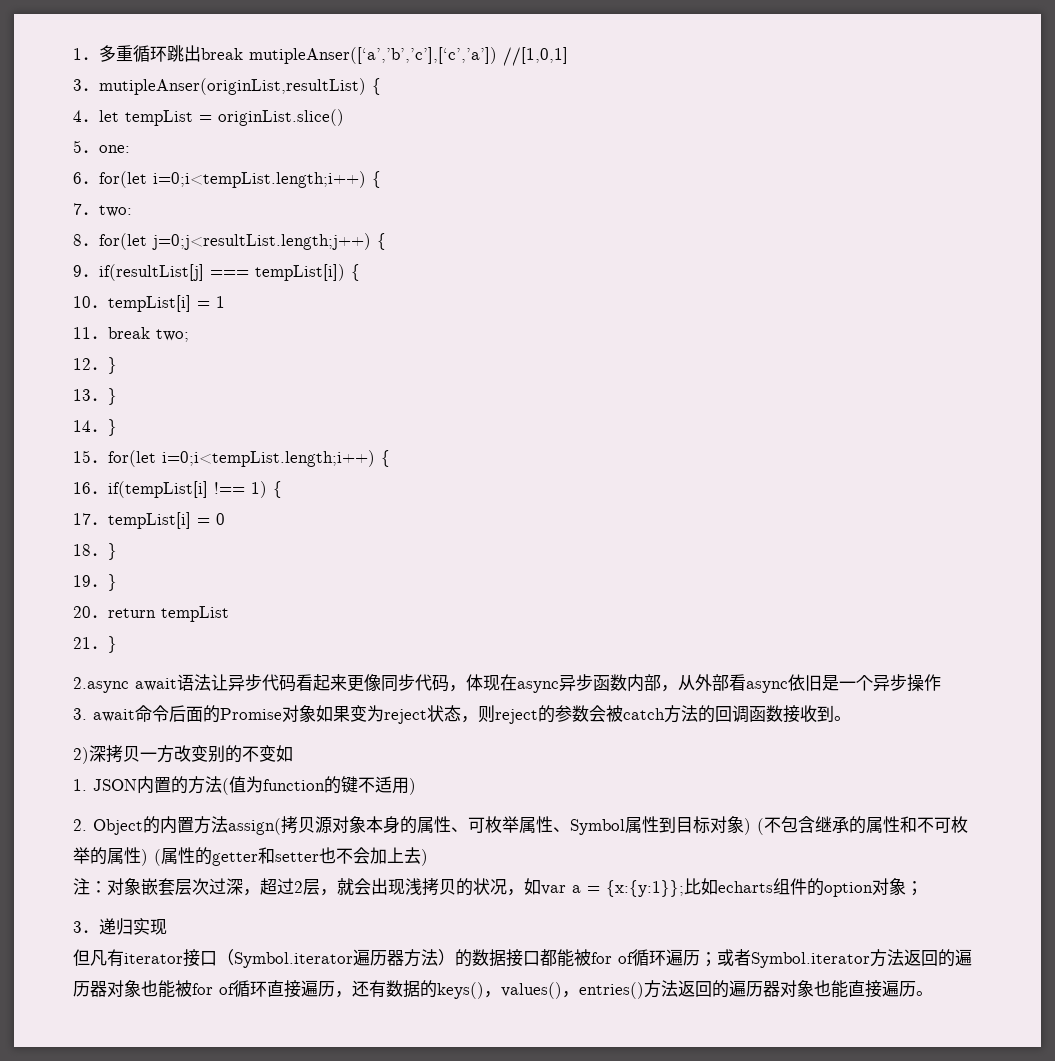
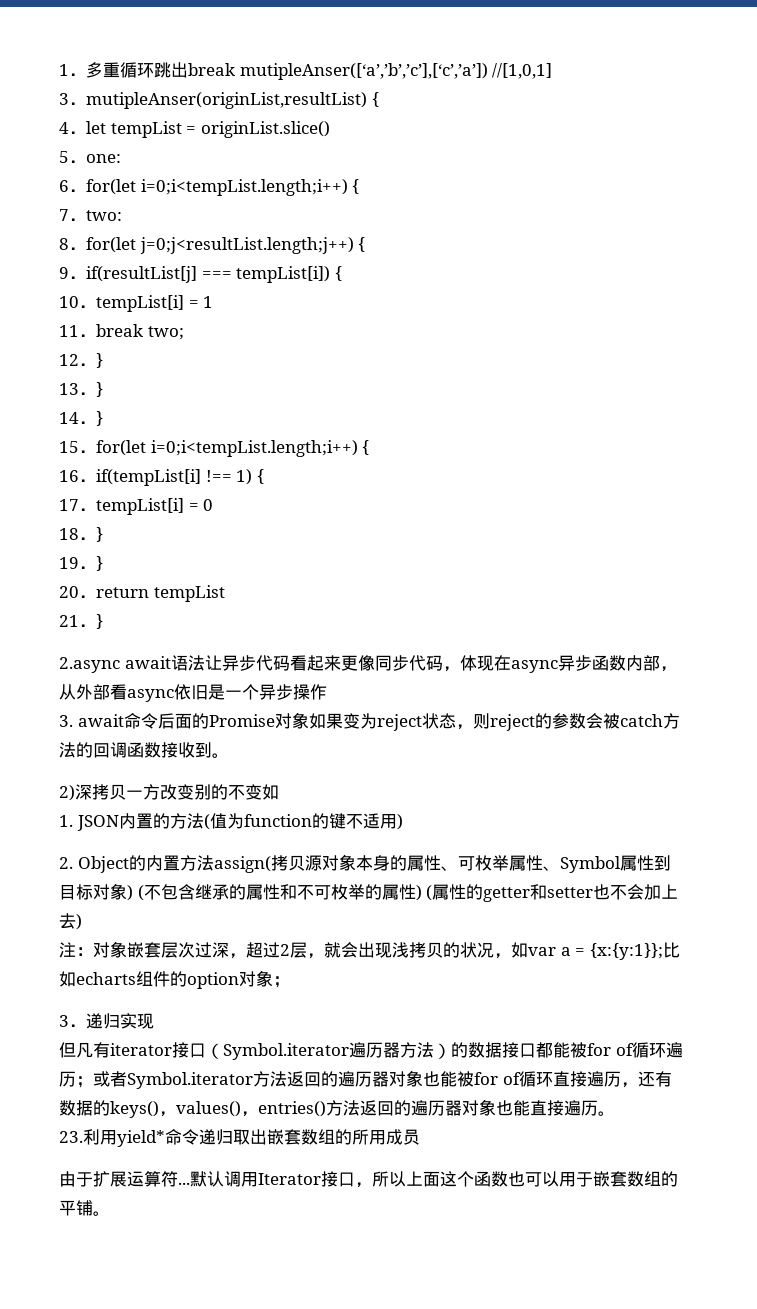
(933, 993) none -> [59,1129,420,1147] [59,1171,678,1188] [59,1200,110,1216] // 23.利用yield*命令递归取出嵌套数组的所用成员 // 由于扩展运算符...默认调用Iterator接口，所以上面这个函数也可以用于嵌套数组的平铺。

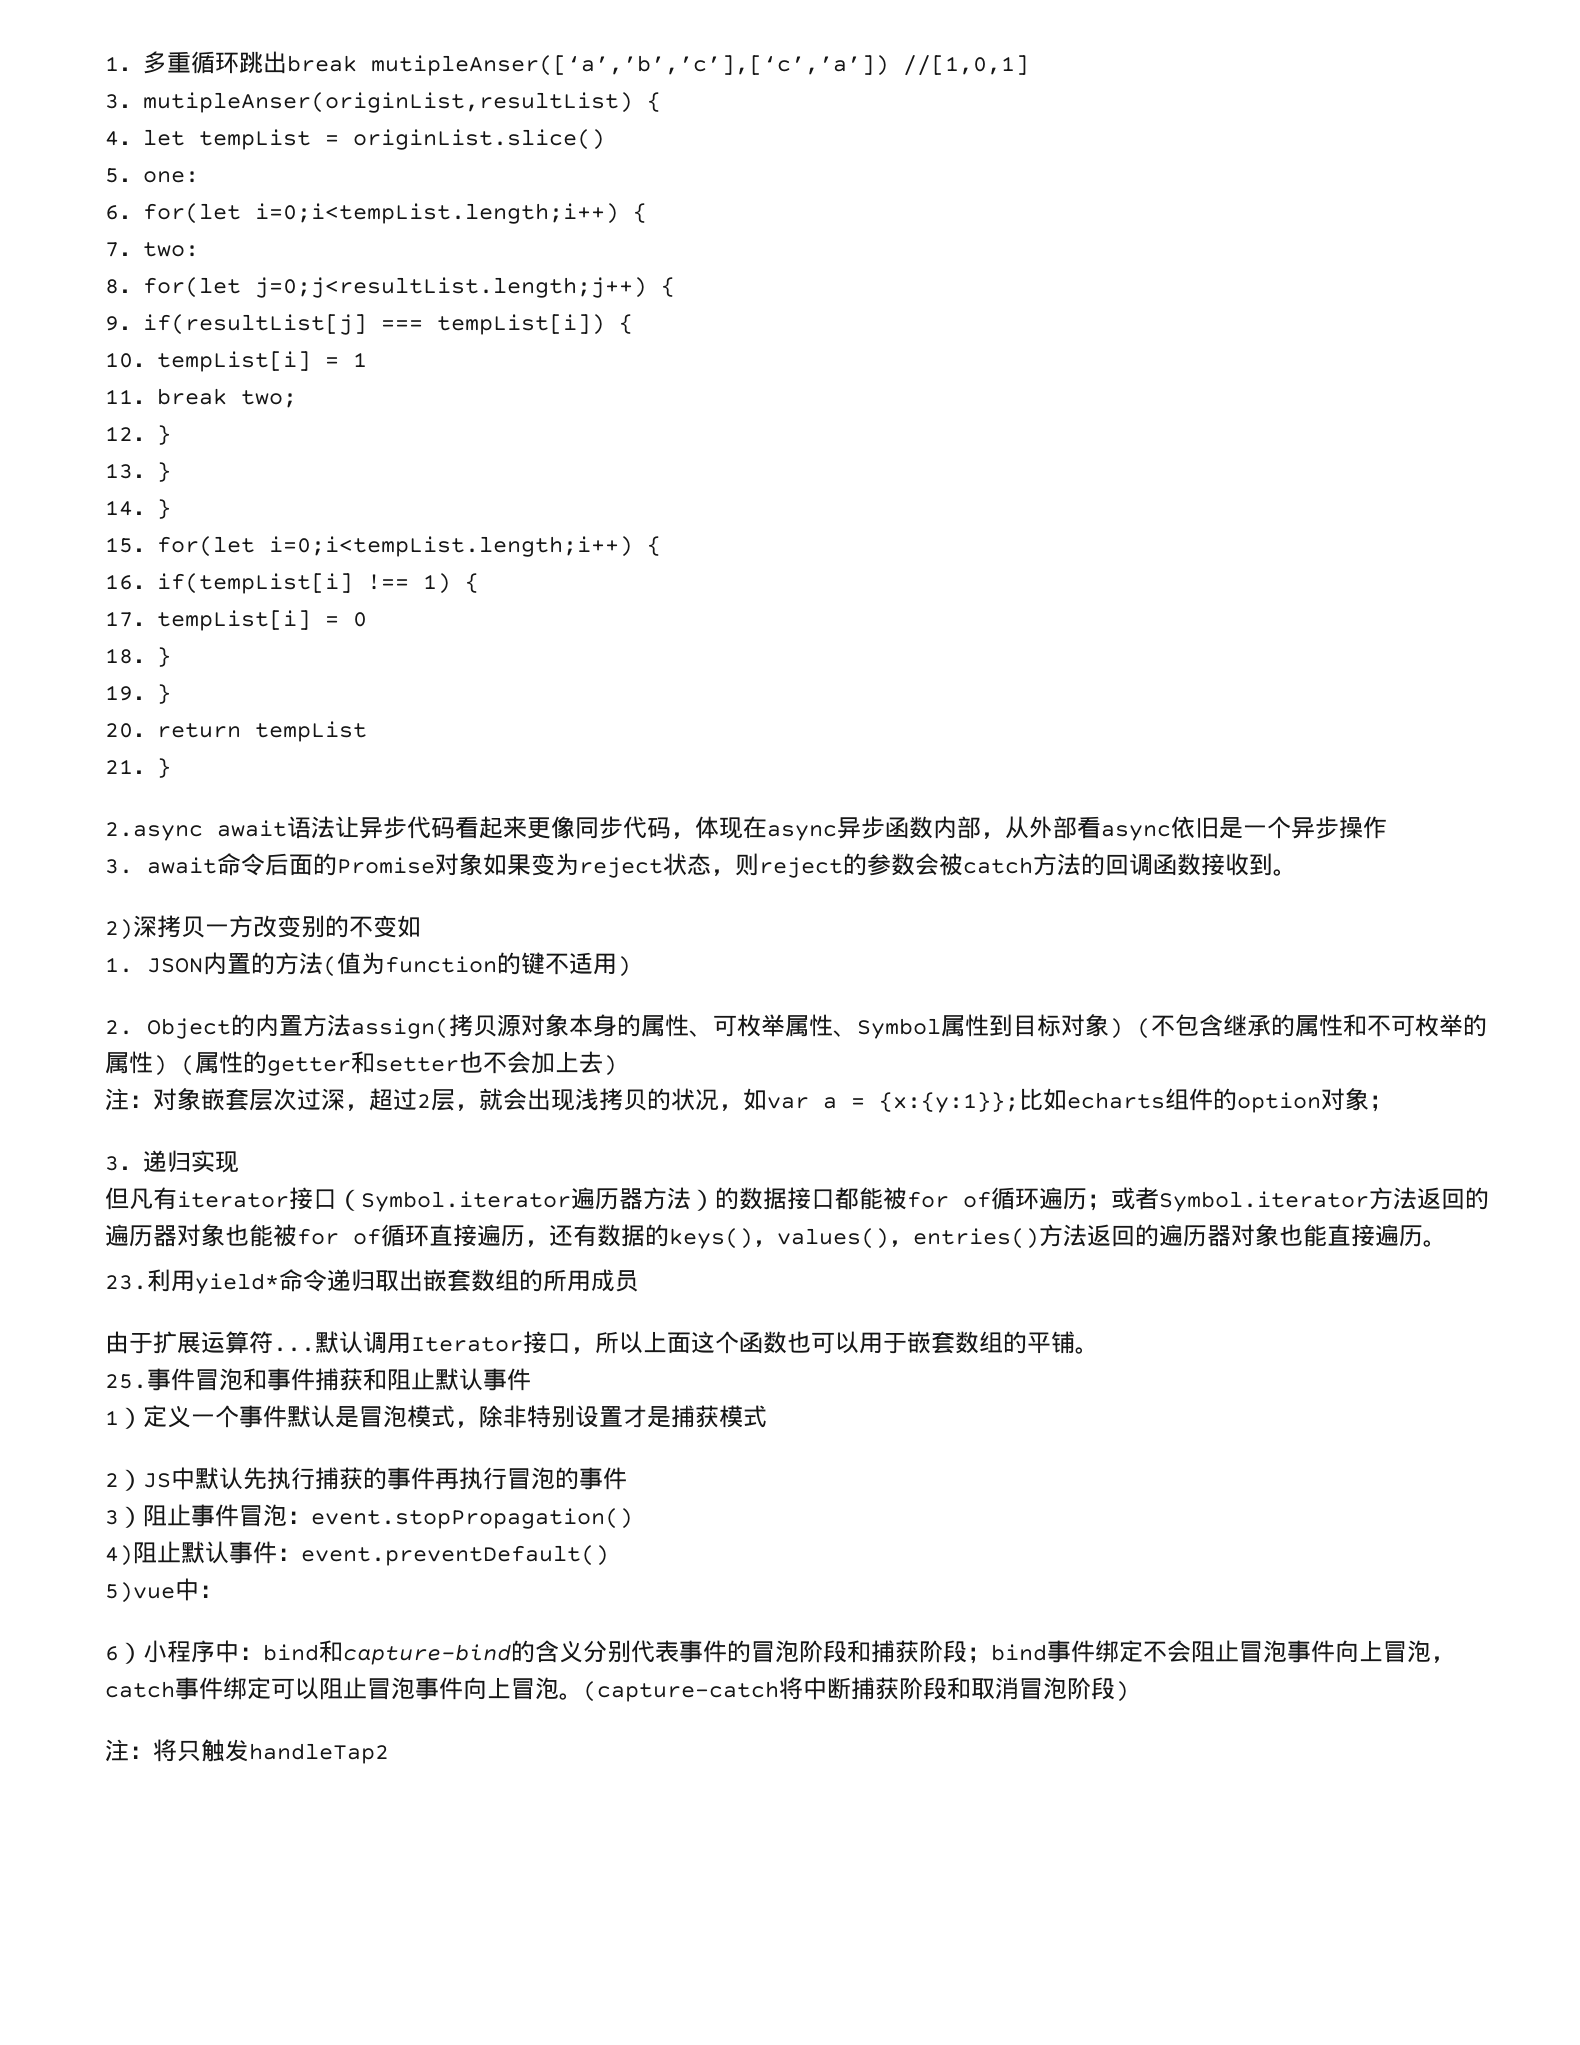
(110, 1213) none -> [105,1368,531,1391] [105,1405,767,1429] [105,1467,627,1491] [105,1504,633,1529] [105,1541,609,1566] [105,1578,223,1603] [105,1640,1455,1665] [105,1677,1129,1702] [105,1739,389,1764] // 25.事件冒泡和事件捕获和阻止默认事件 // 1）定义一个事件默认是冒泡模式，除非特别设置才是捕获模式 // 2）JS中默认先执行捕获的事件再执行冒泡的事件 // 3）阻止事件冒泡：event.stopPropagation() // 4)阻止默认事件：event.preventDefault() // 5)vue中： // 6）小程序中：bind和capture-bind的含义分别代表事件的冒泡阶段和捕获阶段；bind事件绑定不会阻止冒泡事件向上冒泡，catch事件绑定可以阻止冒泡事件向上冒泡。(capture-catch将中断捕获阶段和取消冒泡阶段) // 注：将只触发handleTap2

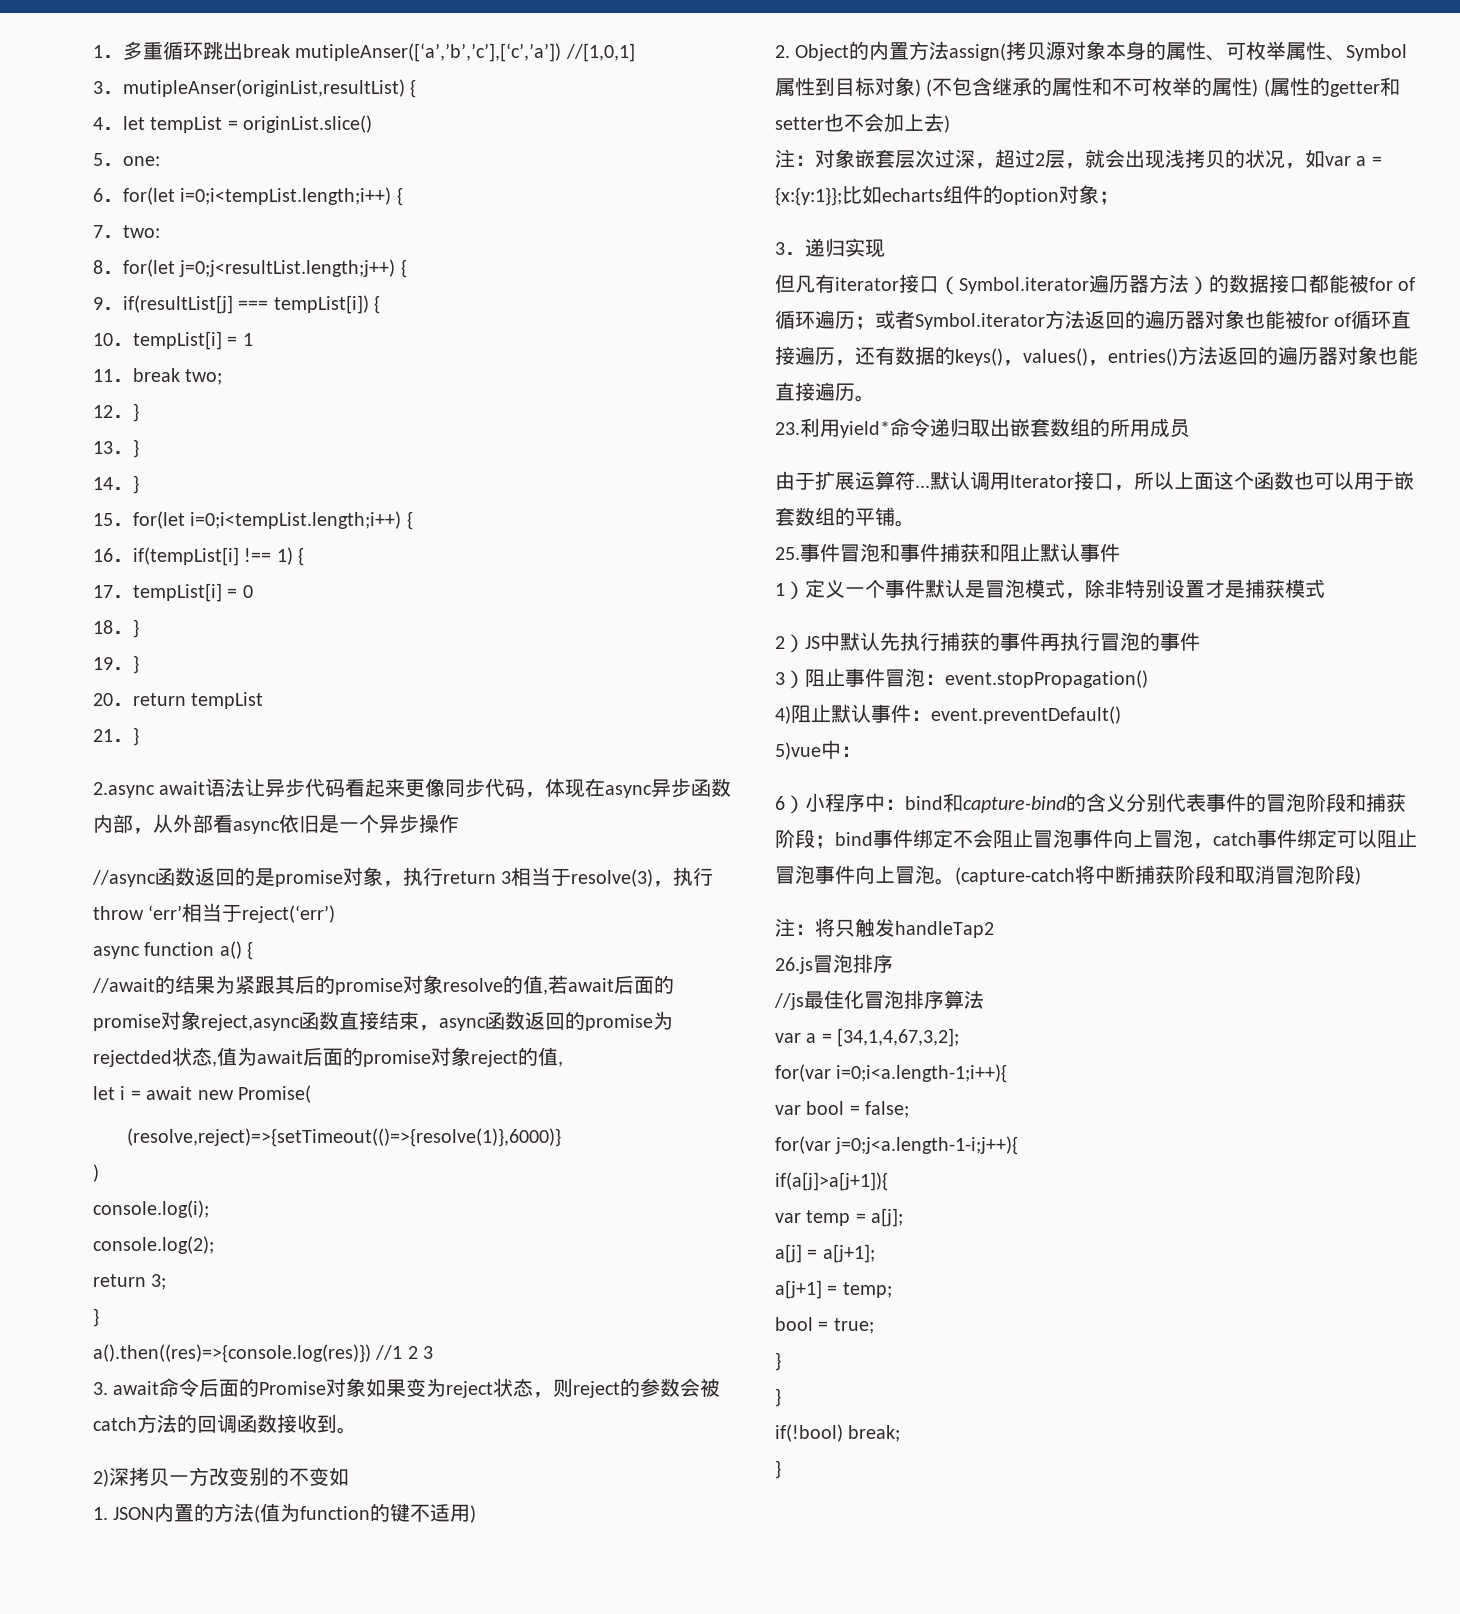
(1387, 827) none -> [92,867,714,887] [93,903,336,923] [93,941,254,960] [92,975,674,995] [93,1011,673,1031] [93,1047,563,1067] [93,1085,311,1103] [127,1128,562,1147] [93,1164,99,1182] [93,1200,209,1218] [93,1236,214,1254] [93,1274,167,1290] [93,1308,99,1327] [93,1344,434,1363] // //async函数返回的是promise对象，执行return 3相当于resolve(3)，执行throw ‘err’相当于reject(‘err’) // async function a() { // //await的结果为紧跟其后的promise对象resolve的值,若await后面的promise对象reject,async函数直接结束，async函数返回的promise为rejectded状态,值为await后面的promise对象reject的值, // let i = await new Promise( // (resolve,reject)=>{setTimeout(()=>{resolve(1)},6000)} // ) // console.log(i); // console.log(2); // return 3; // } // a().then((res)=>{console.log(res)}) //1 2 3
(389, 1753) none -> [775,954,893,974] [774,990,984,1010] [775,1028,960,1047] [775,1064,1008,1083] [775,1101,910,1118] [775,1136,1019,1155] [775,1172,888,1191] [775,1208,904,1227] [775,1244,875,1263] [775,1280,892,1299] [775,1317,874,1334] [775,1352,781,1371] [775,1388,781,1407] [775,1424,901,1442] [775,1460,781,1479] // 26.js冒泡排序 // //js最佳化冒泡排序算法 // var a = [34,1,4,67,3,2]; // for(var i=0;i<a.length-1;i++){ // var bool = false; // for(var j=0;j<a.length-1-i;j++){ // if(a[j]>a[j+1]){ // var temp = a[j]; // a[j] = a[j+1]; // a[j+1] = temp; // bool = true; // } // } // if(!bool) break; // }

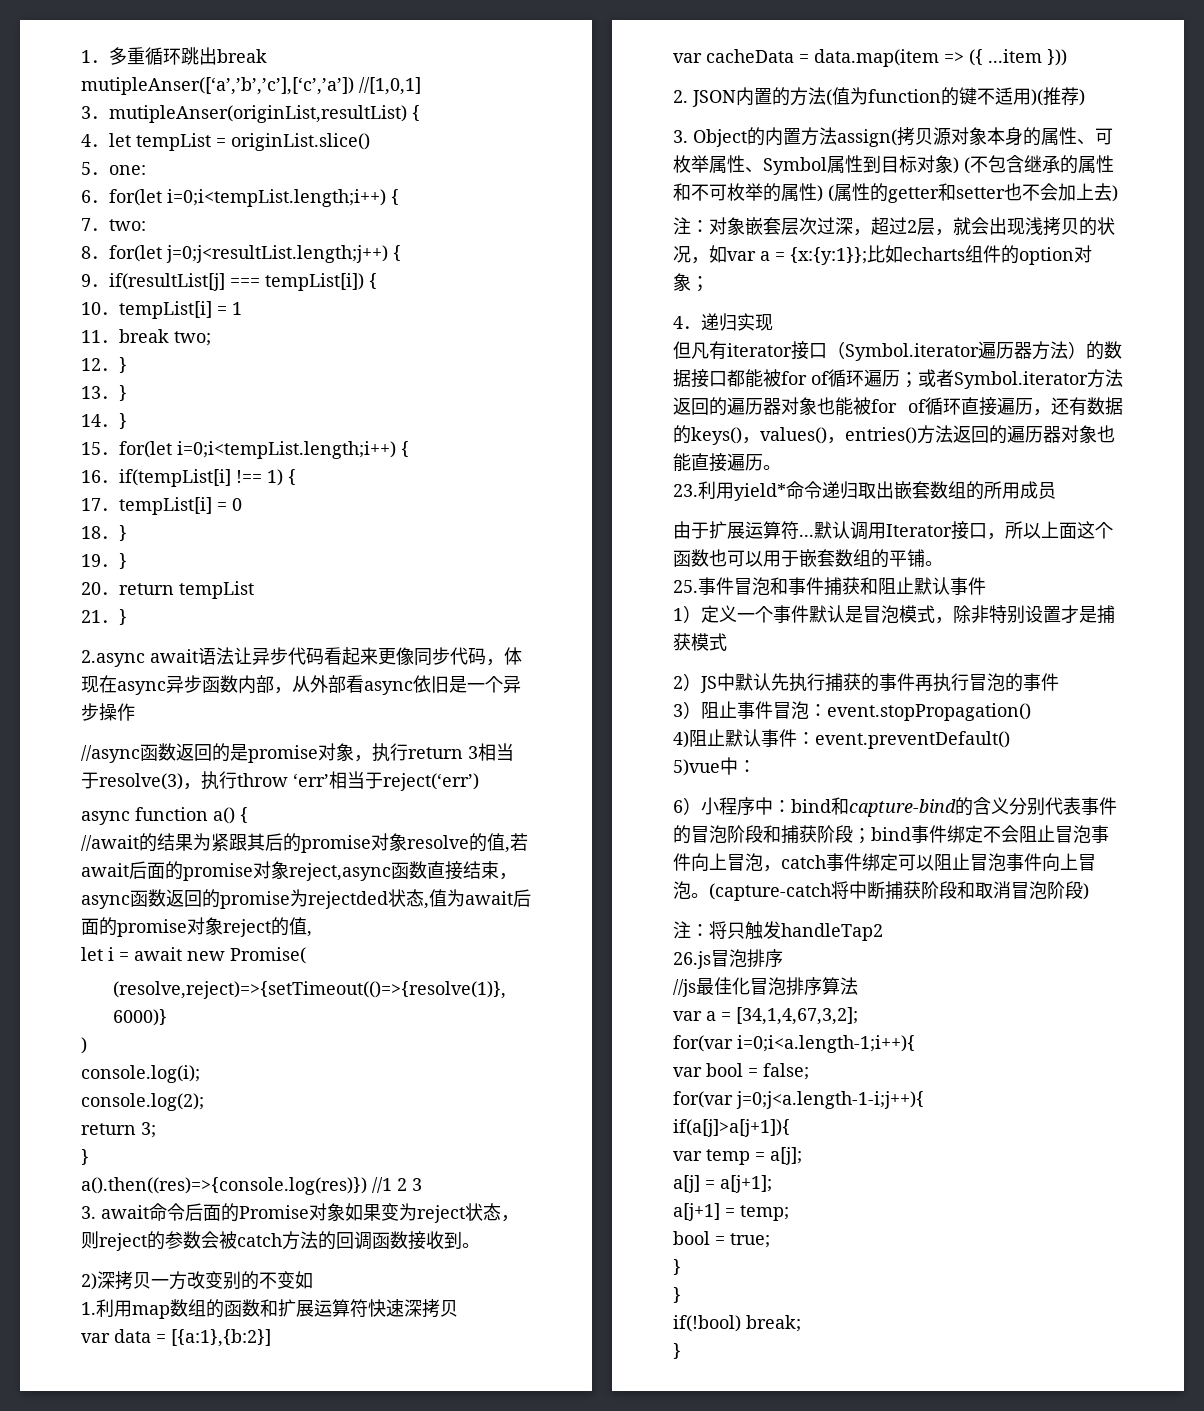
(108, 1513) none -> [96,1299,458,1319] [81,1329,271,1347] [673,49,1067,67] [673,90,688,103] 利用map数组的函数和扩展运算符快速深拷贝 // var data = [{a:1},{b:2}] // var cacheData = data.map(item => ({ ...item })) // 2.
[470,1505,477,1523] [775,45,790,58] ) // 2. -> [1031,87,1085,106] [673,130,688,143] )(推荐) // 3.
[775,242,785,255] 3 -> [673,316,683,329] 4

